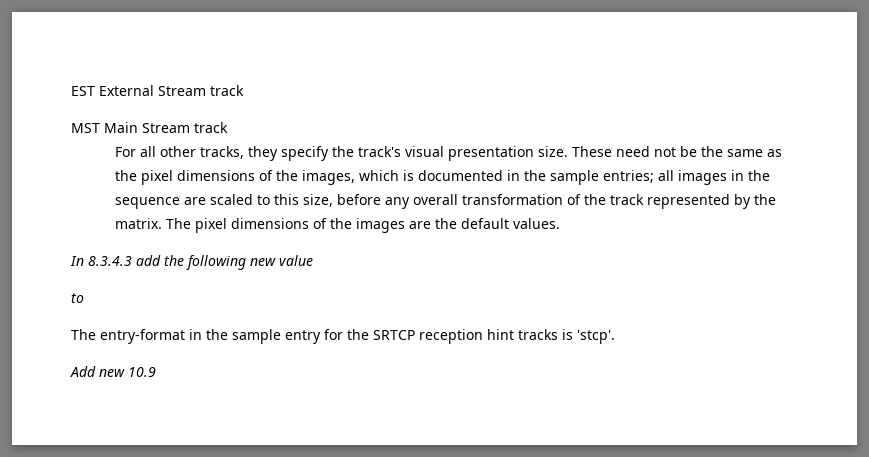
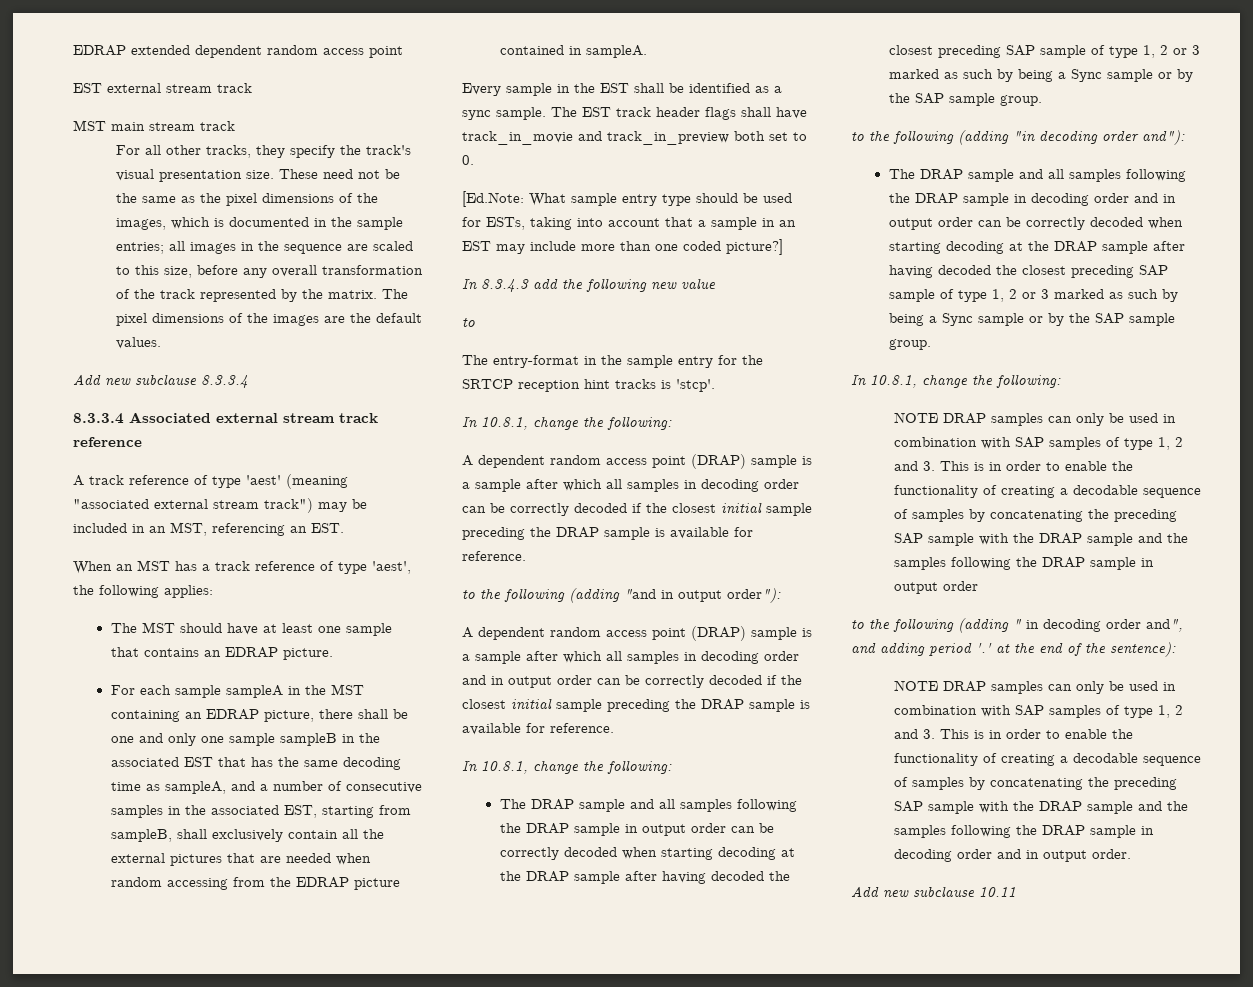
[71,85,206,96] EST External Stream -> [73,45,403,58] [73,83,212,93] EDRAP extended dependent random access point // EST external stream
[104,122,190,133] Main Stream -> [111,122,195,131] main stream
(561, 223) none -> [73,374,248,388] [73,412,378,424] [73,437,142,447] [73,474,348,489] [73,498,367,513] [73,522,344,536] [73,560,411,574] [73,585,213,598] [110,622,392,636] [110,647,333,660] [110,684,364,698] [110,709,408,722] [110,733,380,746] [110,757,401,770] [110,781,422,794] [110,805,411,818] [110,829,384,842] [110,853,371,866] [110,877,400,890] [499,45,647,58] [462,83,782,96] [462,107,807,120] [462,131,807,145] [462,155,474,165] [462,191,792,207] [462,217,796,230] [462,239,783,255] // Add new subclause 8.3.3.4 // 8.3.3.4 Associated external stream track reference // A track reference of type 'aest' (meaning "associated external stream track") may be included in an MST, referencing an EST. // When an MST has a track reference of type 'aest', the following applies: // The MST should have at least one sample that contains an EDRAP picture. // For each sample sampleA in the MST containing an EDRAP picture, there shall be one and only one sample sampleB in the associated EST that has the same decoding time as sampleA, and a number of consecutive samples in the associated EST, starting from sampleB, shall exclusively contain all the external pictures that are needed when random accessing from the EDRAP picture contained in sampleA. // Every sample in the EST shall be identified as a sync sample. The EST track header flags shall have track_in_movie and track_in_preview both set to 0. // [Ed.Note: What sample entry type should be used for ESTs, taking into account that a sample in an EST may include more than one coded picture?]
[70,366,156,377] // Add new 10.9 -> [462,416,672,430] [462,454,812,469] [462,479,799,492] [462,502,812,516] [462,527,753,540] [462,551,526,561] [462,588,781,603] [462,626,812,641] [462,651,799,664] [462,675,802,688] [462,698,810,712] [462,723,614,735] [462,760,672,774] [499,799,797,812] [499,823,774,836] [499,847,795,860] [499,871,790,884] [888,45,1200,58] [888,69,1193,82] [888,93,1042,106] [851,130,1185,145] [888,169,1186,182] [888,193,1176,206] [888,217,1183,230] [888,241,1185,254] [888,265,1168,278] [888,289,1178,302] [888,313,1175,326] [888,339,931,350] [851,374,1061,388] [893,412,1176,426] [893,437,1183,450] [893,461,1133,471] [893,485,1201,498] [893,509,1177,522] [893,533,1188,546] [893,557,1154,570] [893,581,978,594] [851,618,1183,633] [851,642,1176,657] [893,680,1176,694] [893,705,1183,718] [893,729,1133,739] [893,753,1201,766] [893,777,1177,790] [893,801,1188,814] [893,825,1154,838] [893,849,1131,862] [851,886,1016,898] // In 10.8.1, change the following: // A dependent random access point (DRAP) sample is a sample after which all samples in decoding order can be correctly decoded if the closest initial sample preceding the DRAP sample is available for reference. // to the following (adding "and in output order"): // A dependent random access point (DRAP) sample is a sample after which all samples in decoding order and in output order can be correctly decoded if the closest initial sample preceding the DRAP sample is available for reference. // In 10.8.1, change the following: // The DRAP sample and all samples following the DRAP sample in output order can be correctly decoded when starting decoding at the DRAP sample after having decoded the closest preceding SAP sample of type 1, 2 or 3 marked as such by being a Sync sample or by the SAP sample group. // to the following (adding "in decoding order and"): // The DRAP sample and all samples following the DRAP sample in decoding order and in output order can be correctly decoded when starting decoding at the DRAP sample after having decoded the closest preceding SAP sample of type 1, 2 or 3 marked as such by being a Sync sample or by the SAP sample group. // In 10.8.1, change the following: // NOTE DRAP samples can only be used in combination with SAP samples of type 1, 2 and 3. This is in order to enable the functionality of creating a decodable sequence of samples by concatenating the preceding SAP sample with the DRAP sample and the samples following the DRAP sample in output order // to the following (adding " in decoding order and", and adding period '.' at the end of the sentence): // NOTE DRAP samples can only be used in combination with SAP samples of type 1, 2 and 3. This is in order to enable the functionality of creating a decodable sequence of samples by concatenating the preceding SAP sample with the DRAP sample and the samples following the DRAP sample in decoding order and in output order. // Add new subclause 10.11

